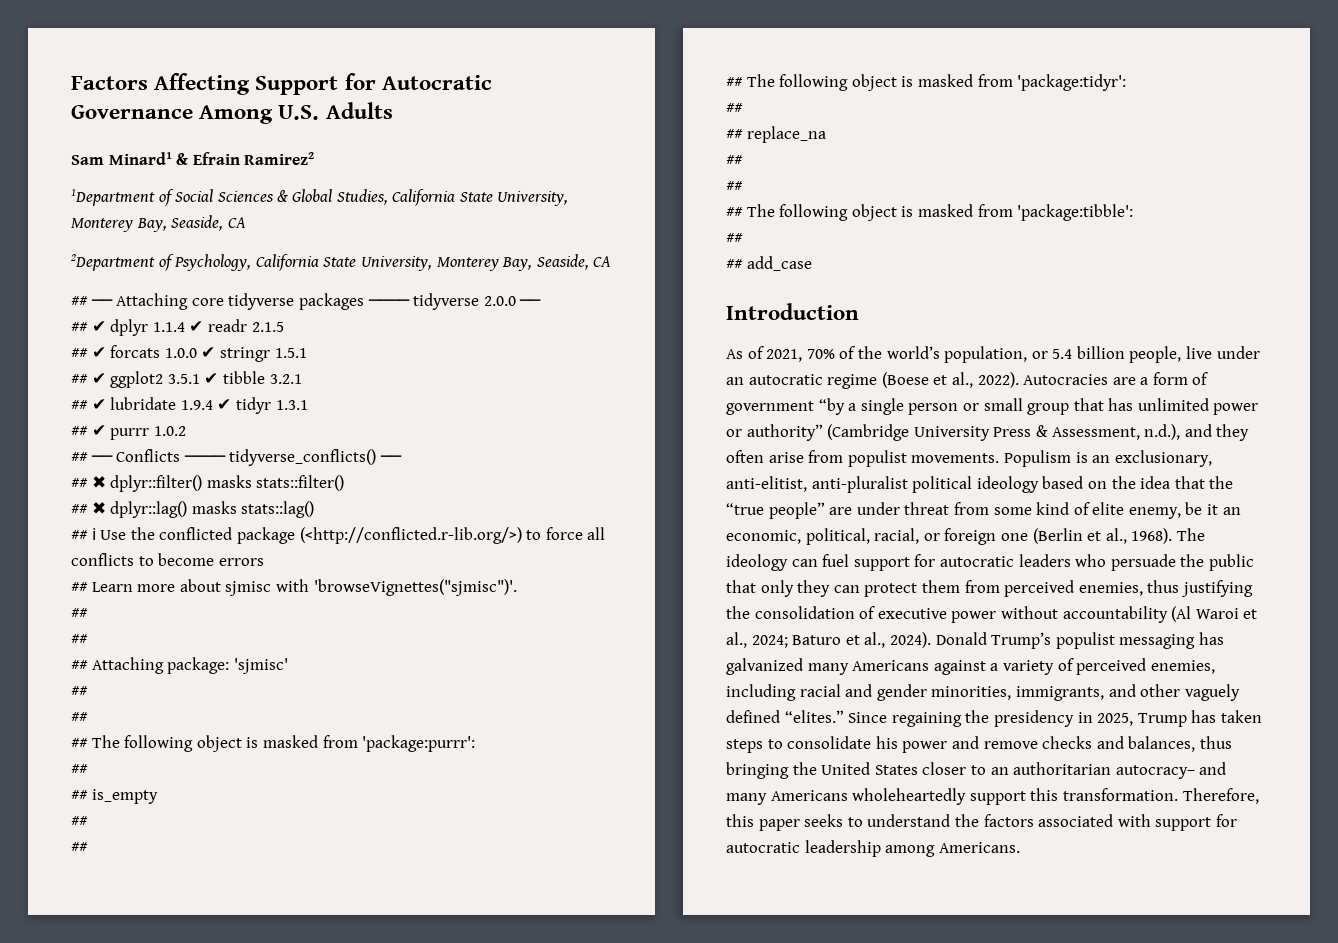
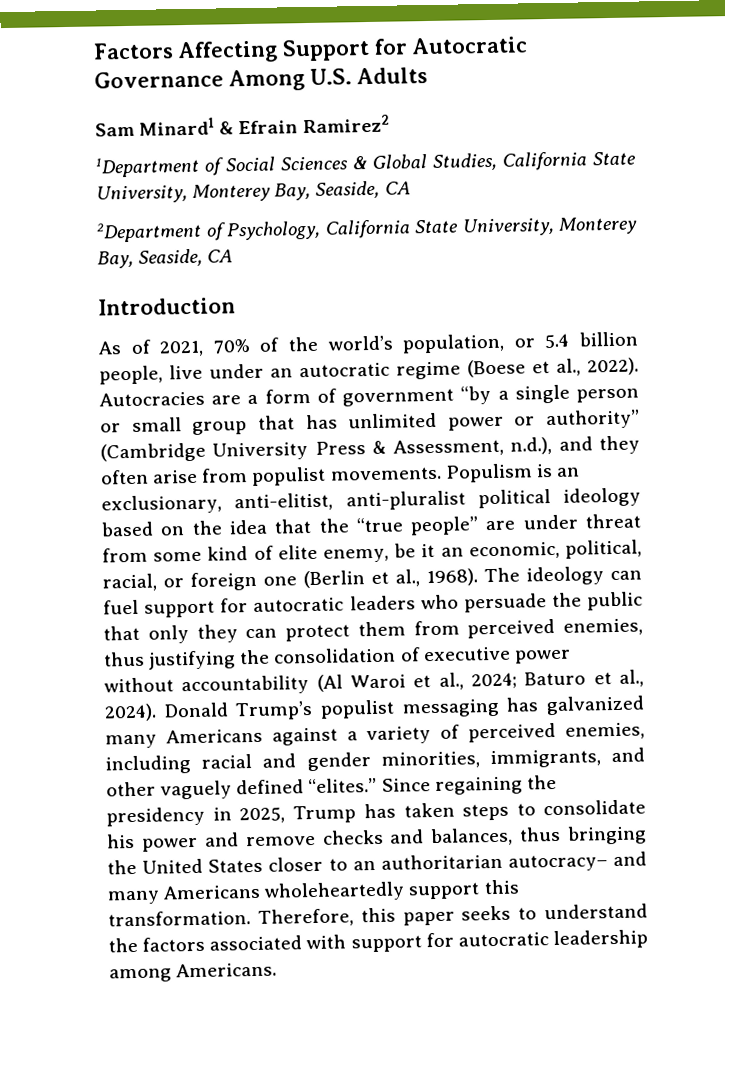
[71,293,542,310] [71,319,284,336] [71,345,307,362] [71,371,302,388] [71,397,308,414] [71,425,186,440] [71,449,402,466] [71,475,345,492] [71,501,315,518] [71,527,606,544] [71,553,264,566] [71,579,517,596] [71,608,88,618] [71,634,88,644] [71,657,288,674] [71,686,88,696] [71,712,88,722] [71,735,476,752] [71,764,88,774] [71,789,158,804] [71,816,88,826] [71,842,88,852] [726,74,1127,91] [726,103,743,113] [726,126,826,143] [726,155,743,165] [726,181,743,191] [726,204,1134,221] [726,233,743,243] [726,256,812,271] // ## ── Attaching core tidyverse packages ──── tidyverse 2.0.0 ── // ## ✔ dplyr 1.1.4 ✔ readr 2.1.5 // ## ✔ forcats 1.0.0 ✔ stringr 1.5.1 // ## ✔ ggplot2 3.5.1 ✔ tibble 3.2.1 // ## ✔ lubridate 1.9.4 ✔ tidyr 1.3.1 // ## ✔ purrr 1.0.2 // ## ── Conflicts ──── tidyverse_conflicts() ── // ## ✖ dplyr::filter() masks stats::filter() // ## ✖ dplyr::lag() masks stats::lag() // ## ℹ Use the conflicted package (<http://conflicted.r-lib.org/>) to force all conflicts to become errors // ## Learn more about sjmisc with 'browseVignettes("sjmisc")'. // ## // ## // ## Attaching package: 'sjmisc' // ## // ## // ## The following object is masked from 'package:purrr': // ## // ## is_empty // ## // ## // ## The following object is masked from 'package:tidyr': // ## // ## replace_na // ## // ## // ## The following object is masked from 'package:tibble': // ## // ## add_case -> (234, 256) none

